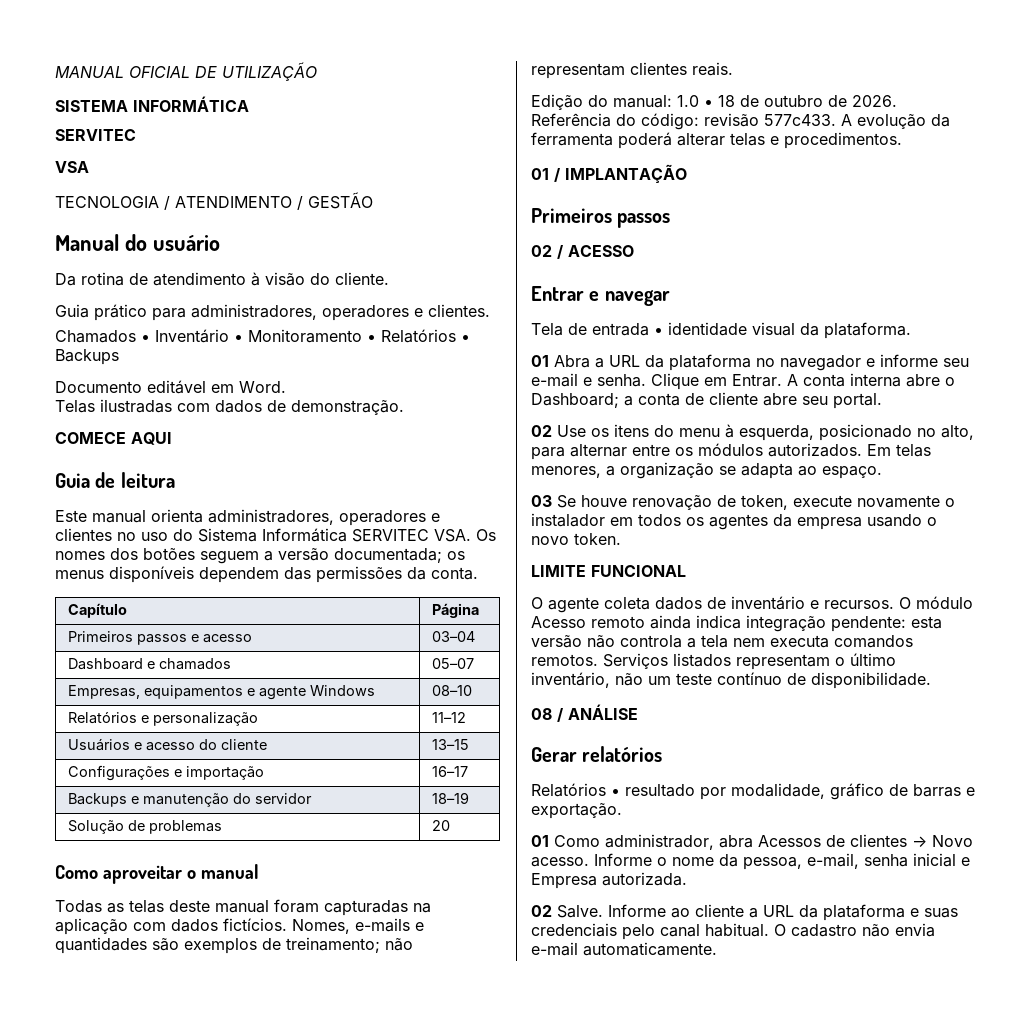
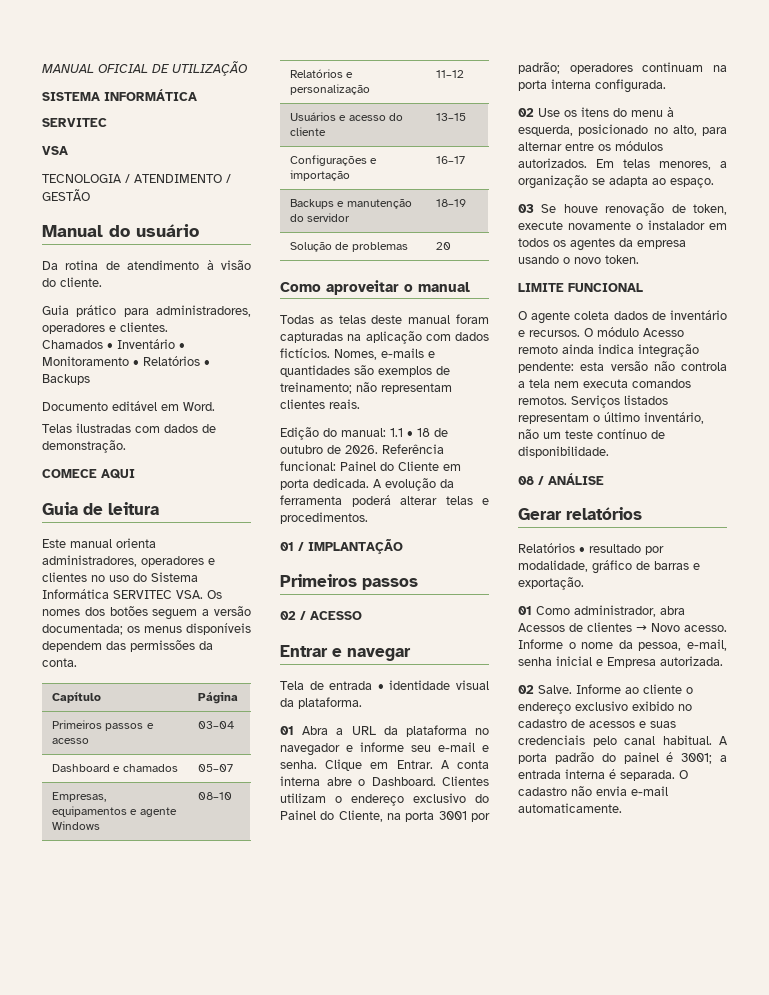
[677,95,699,107] 1.0 -> [390,428,403,437] 1.1
[616,113,836,130] do código: revisão 577c433. -> [280,461,461,471] [280,478,369,490] funcional: Painel do Cliente em porta dedicada.
[531,392,882,409] Dashboard; a conta de cliente abre seu portal. -> [371,776,489,786] [280,793,489,806] [280,810,490,822] [518,62,727,74] [518,79,666,93] Dashboard. Clientes utilizam o endereço exclusivo do Painel do Cliente, na porta 3001 por padrão; operadores continuam na porta interna configurada.
[749,904,905,921] a URL da plataforma -> [686,687,693,694] [518,701,692,714] [518,719,635,728] o endereço exclusivo exibido no cadastro de acessos
(769, 930) none -> [719,736,728,745] [518,752,727,764] [518,769,675,781] A porta padrão do painel é 3001; a entrada interna é separada.

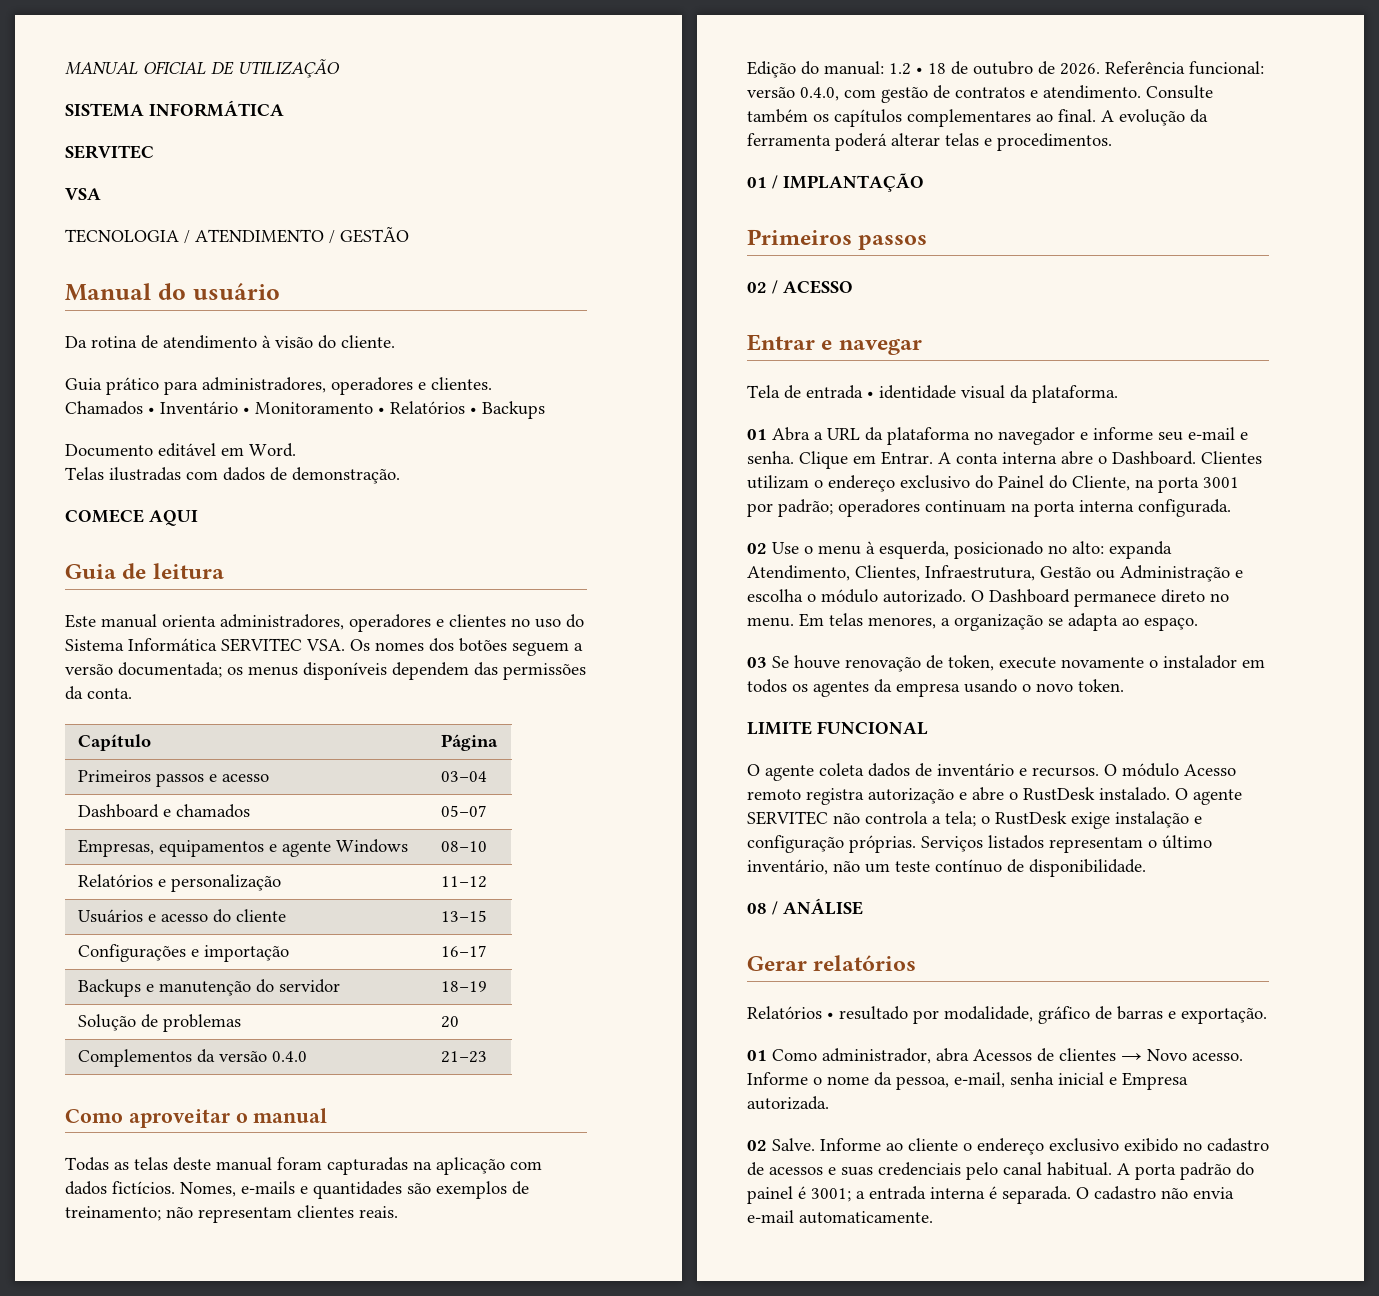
(452, 246) none -> [78,1049,308,1067] [441,1051,488,1063] // Complementos da versão 0.4.0 | 21–23
[390,428,403,437] 1.1 -> [889,63,911,75] 1.2
[340,461,461,471] [280,478,369,490] Painel do Cliente em porta dedicada. -> [747,85,1213,103] [747,109,1096,127] versão 0.4.0, com gestão de contratos e atendimento. Consulte também os capítulos complementares ao final.
[564,107,627,117] os itens do -> [804,546,813,554] o
[672,125,727,136] [518,141,663,151] [518,158,587,168] alto, para alternar entre os módulos autorizados. -> [1072,541,1172,559] [747,565,1243,582] [747,589,1229,607] [747,617,794,627] alto: expanda Atendimento, Clientes, Infraestrutura, Gestão ou Administração e escolha o módulo autorizado. O Dashboard permanece direto no menu.
[562,344,699,358] [518,361,727,373] [518,379,691,388] [518,396,567,405] ainda indica integração pendente: esta versão não controla a tela nem executa comandos remotos. -> [806,787,1242,805] [747,811,1202,829] [747,835,916,853] registra autorização e abre o RustDesk instalado. O agente SERVITEC não controla a tela; o RustDesk exige instalação e configuração próprias.

